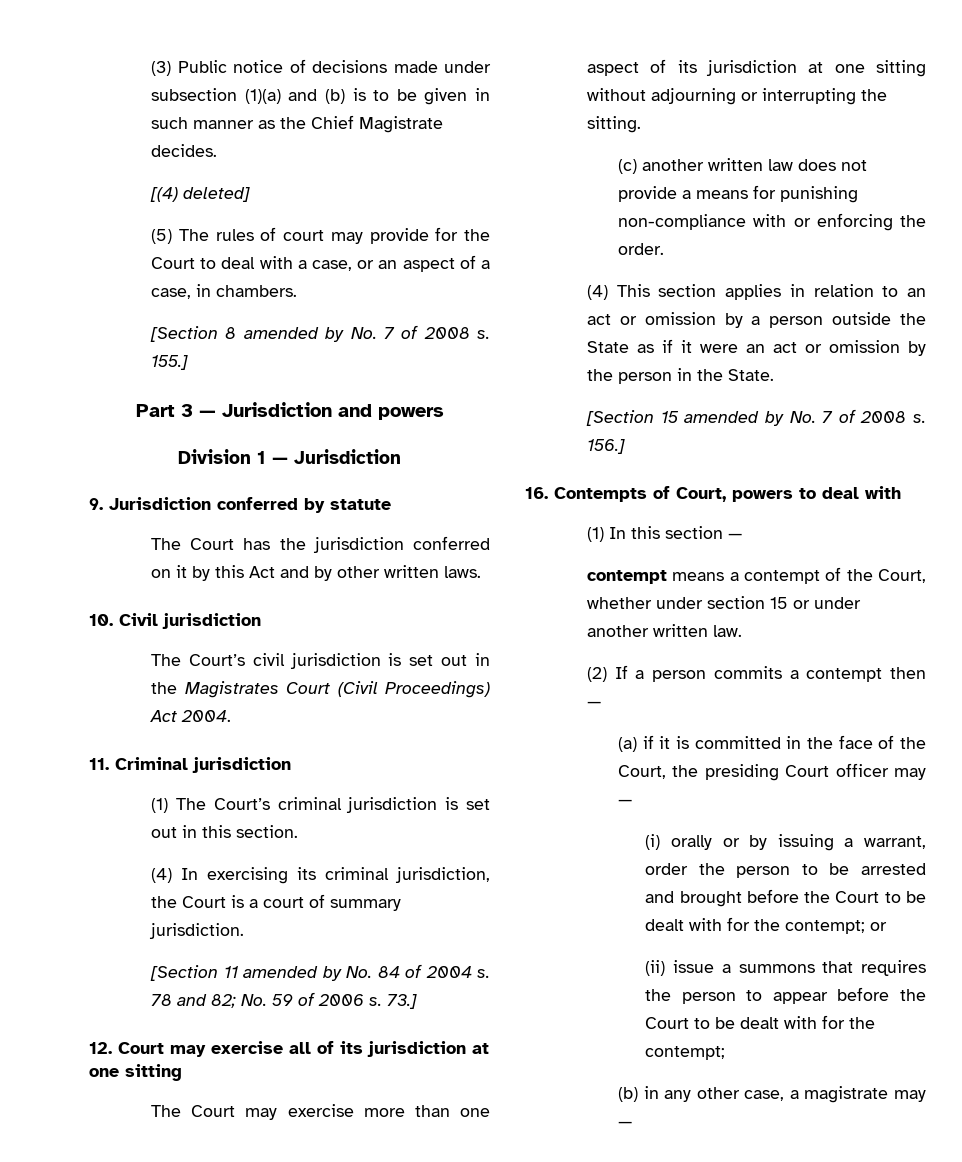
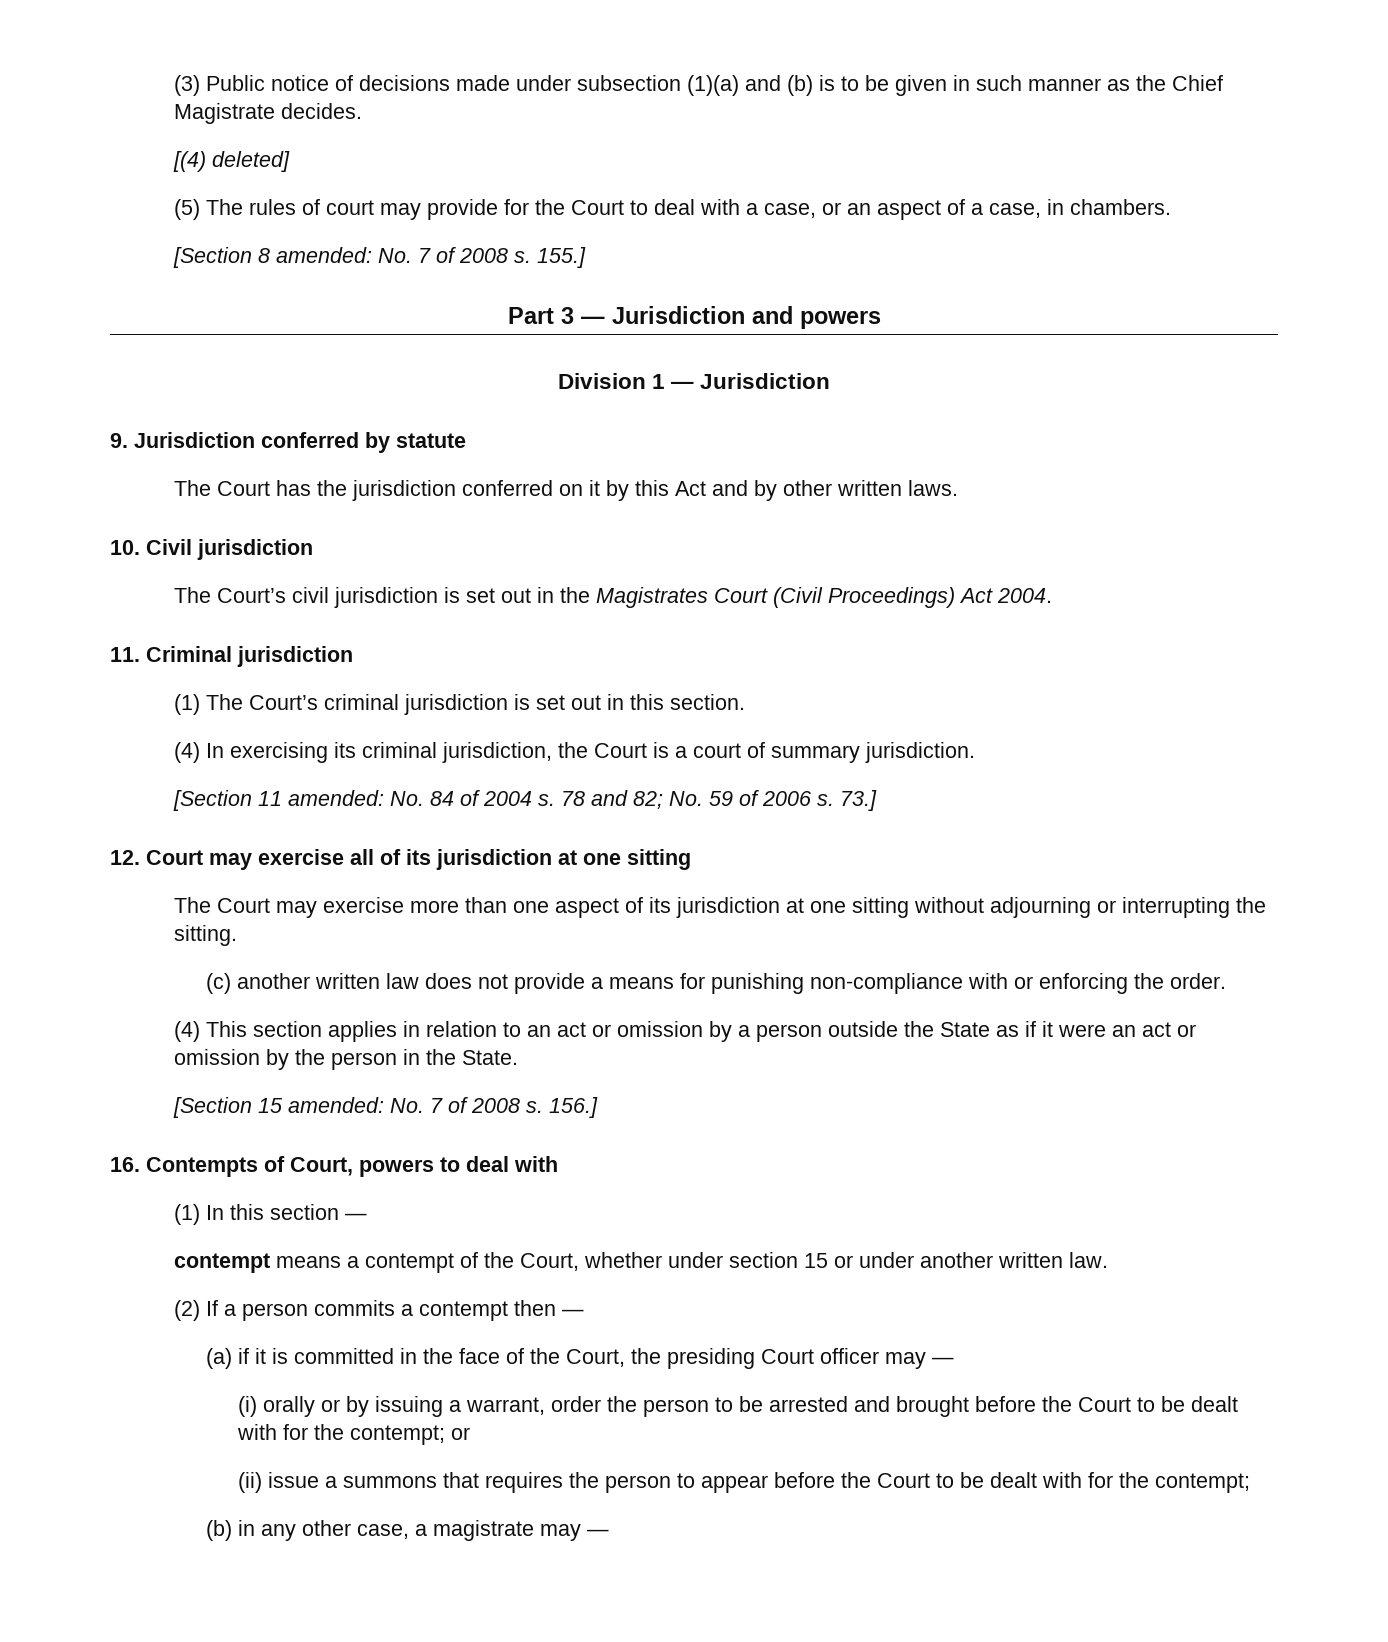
[243,327,345,342] amended by -> [276,247,373,263] amended:
[243,966,342,981] amended by -> [288,790,385,806] amended:
[684,411,784,426] amended by -> [288,1097,385,1113] amended:

